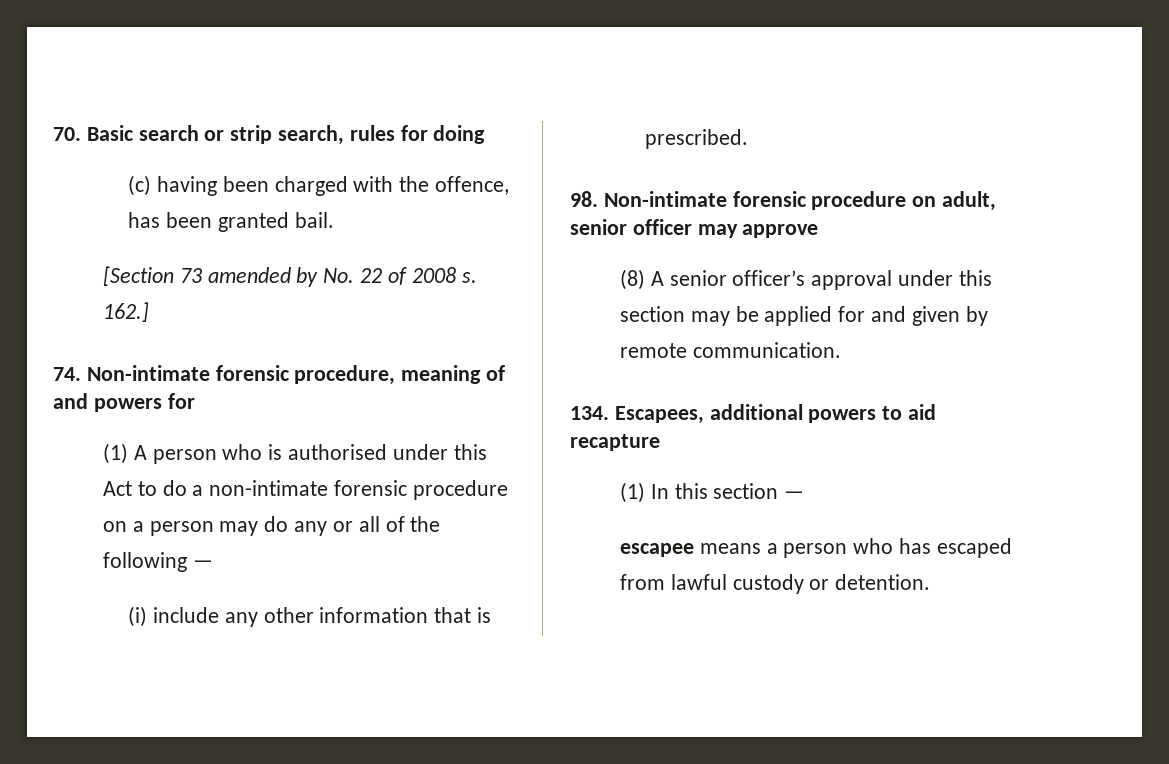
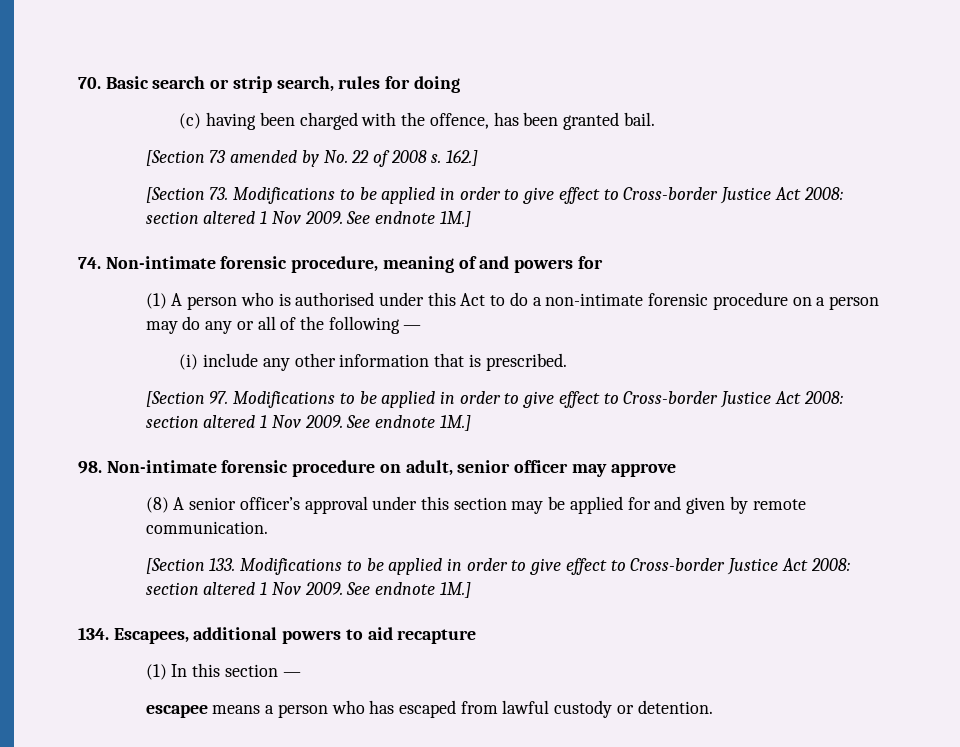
(150, 312) none -> [145,187,843,204] [145,211,471,227] // [Section 73. Modifications to be applied in order to give effect to Cross-border Justice Act 2008: section altered 1 Nov 2009. See endnote 1M.]
(749, 139) none -> [145,391,843,408] [145,415,471,431] // [Section 97. Modifications to be applied in order to give effect to Cross-border Justice Act 2008: section altered 1 Nov 2009. See endnote 1M.]
(841, 350) none -> [145,558,850,575] [145,582,471,598] // [Section 133. Modifications to be applied in order to give effect to Cross-border Justice Act 2008: section altered 1 Nov 2009. See endnote 1M.]

